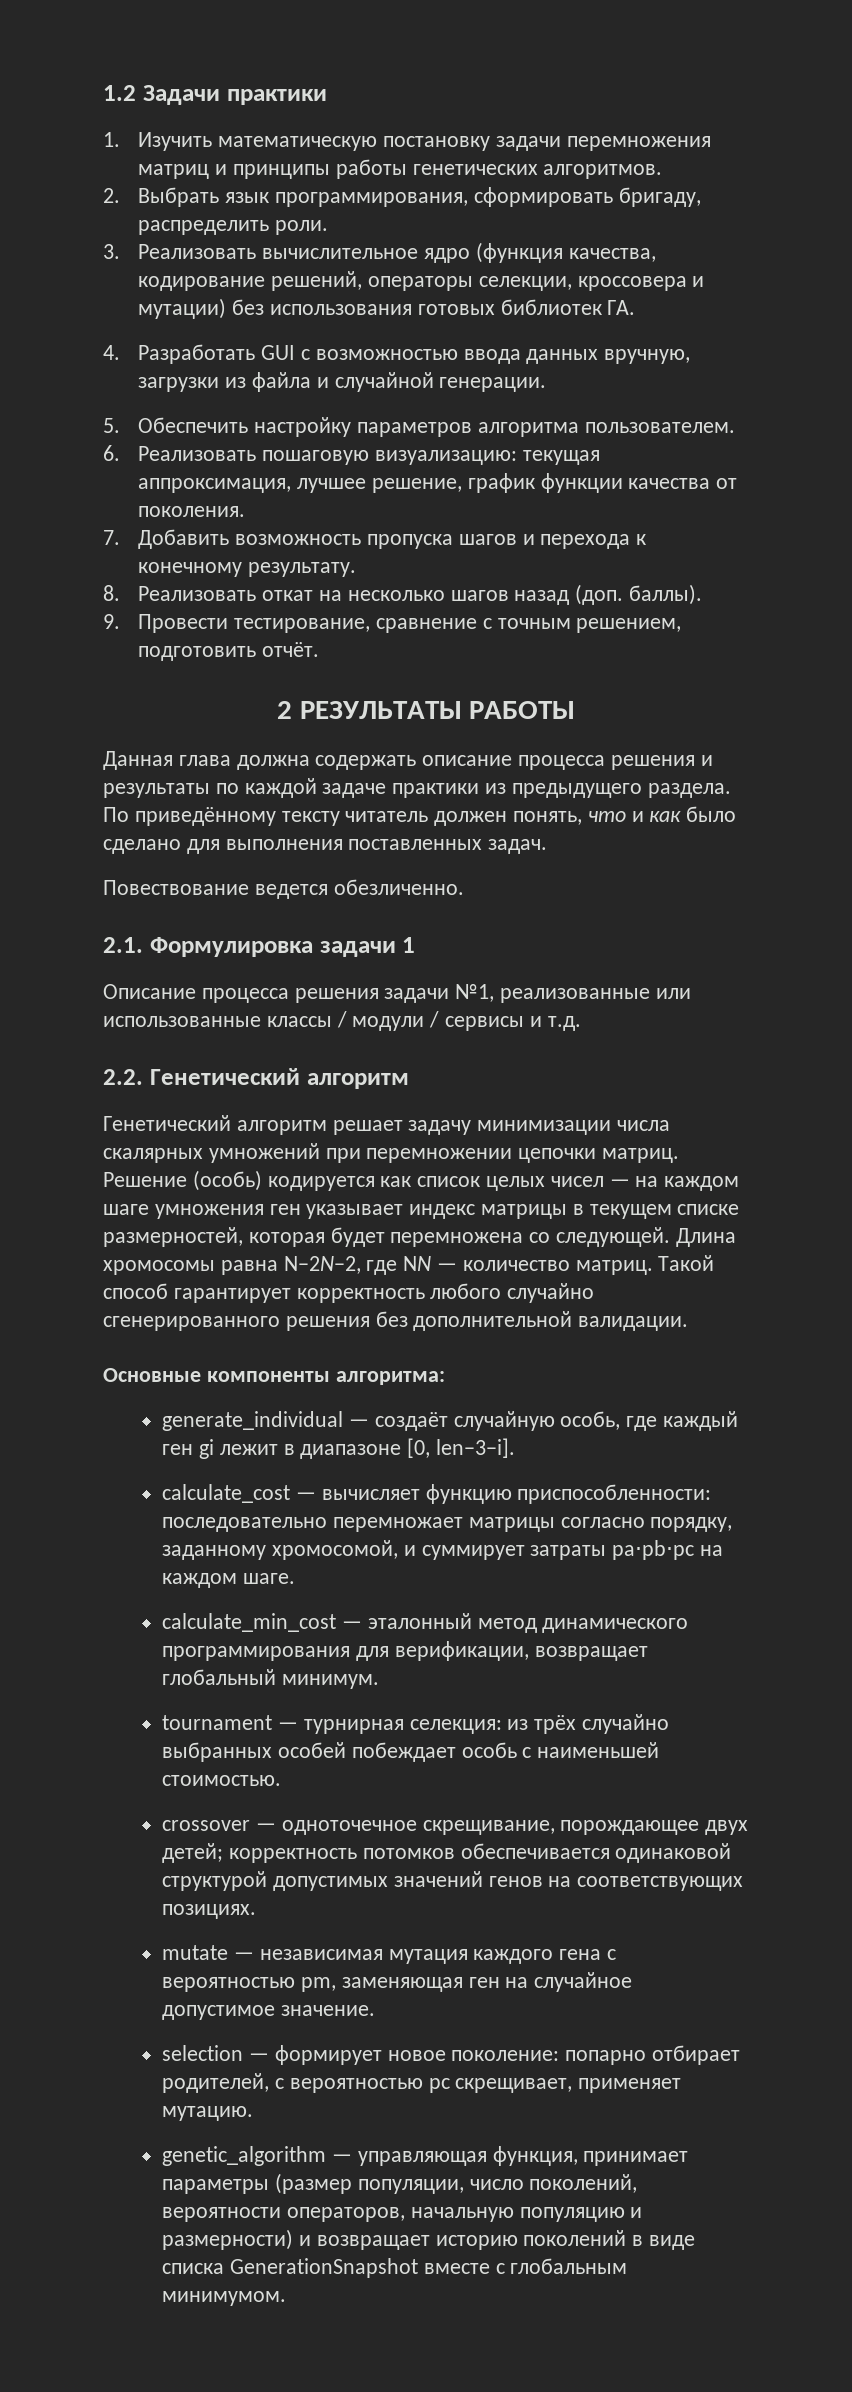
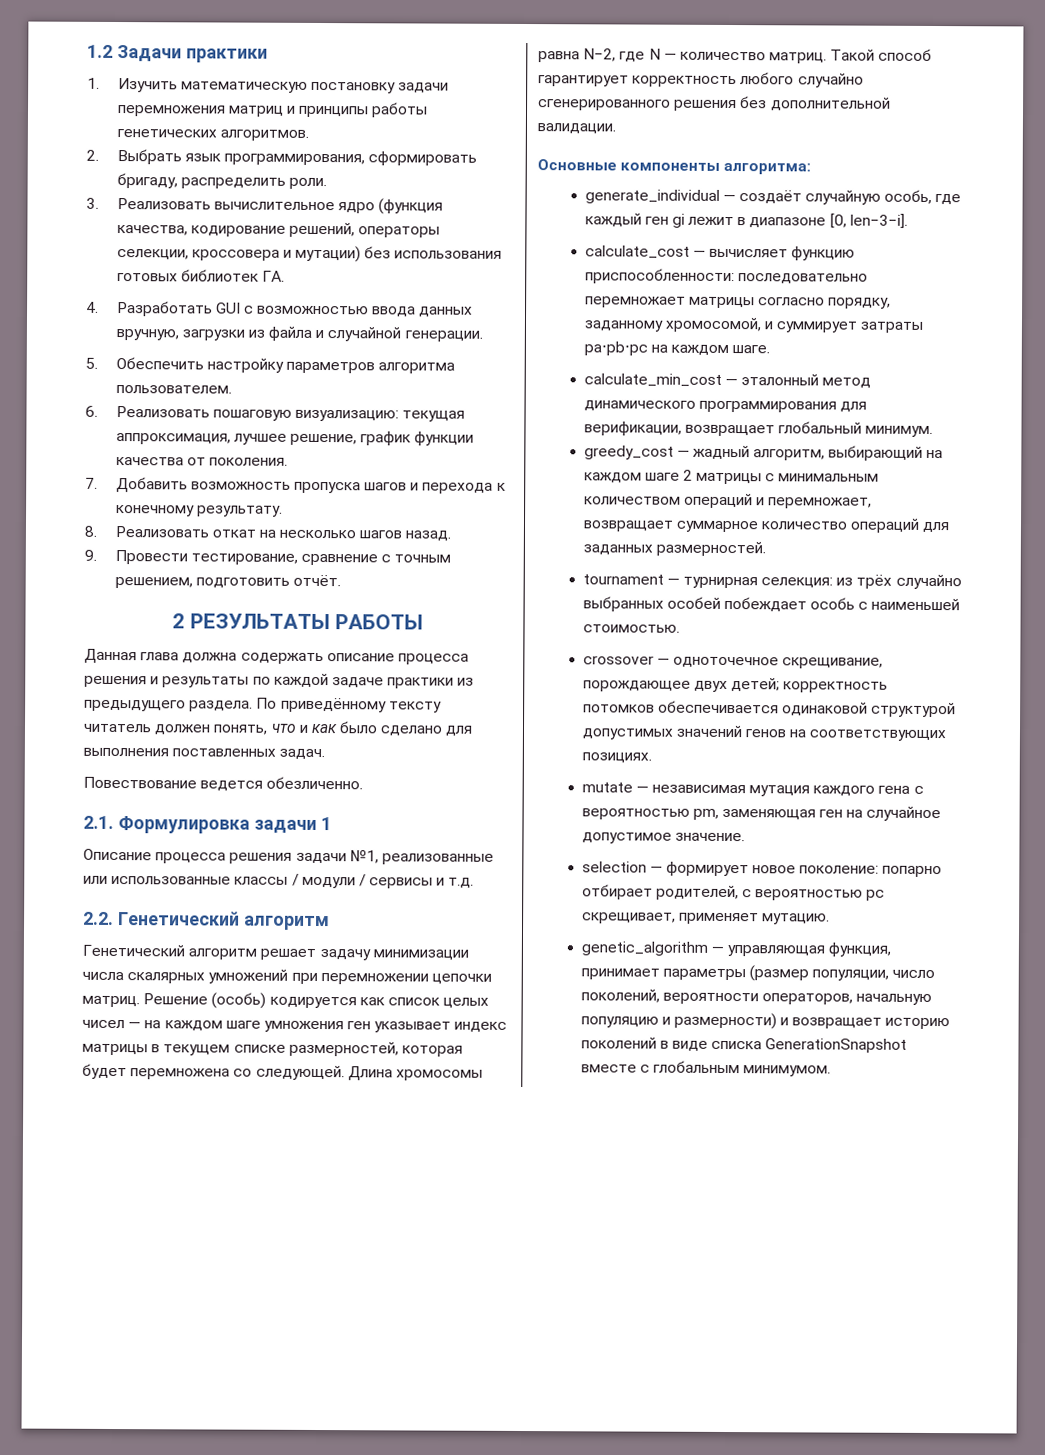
[514,584,703,605] назад (доп. баллы). -> [405,530,452,541] назад.
[283,1256,432,1275] N−2N−2, где NN -> [583,48,661,62] N−2, где N
(379, 1681) none -> [583,444,944,461] [583,469,880,485] [583,492,873,509] [582,517,951,533] [582,540,766,557] // greedy_cost — жадный алгоритм, выбирающий на каждом шаге 2 матрицы с минимальным количеством операций и перемножает, возвращает суммарное количество операций для заданных размерностей.

